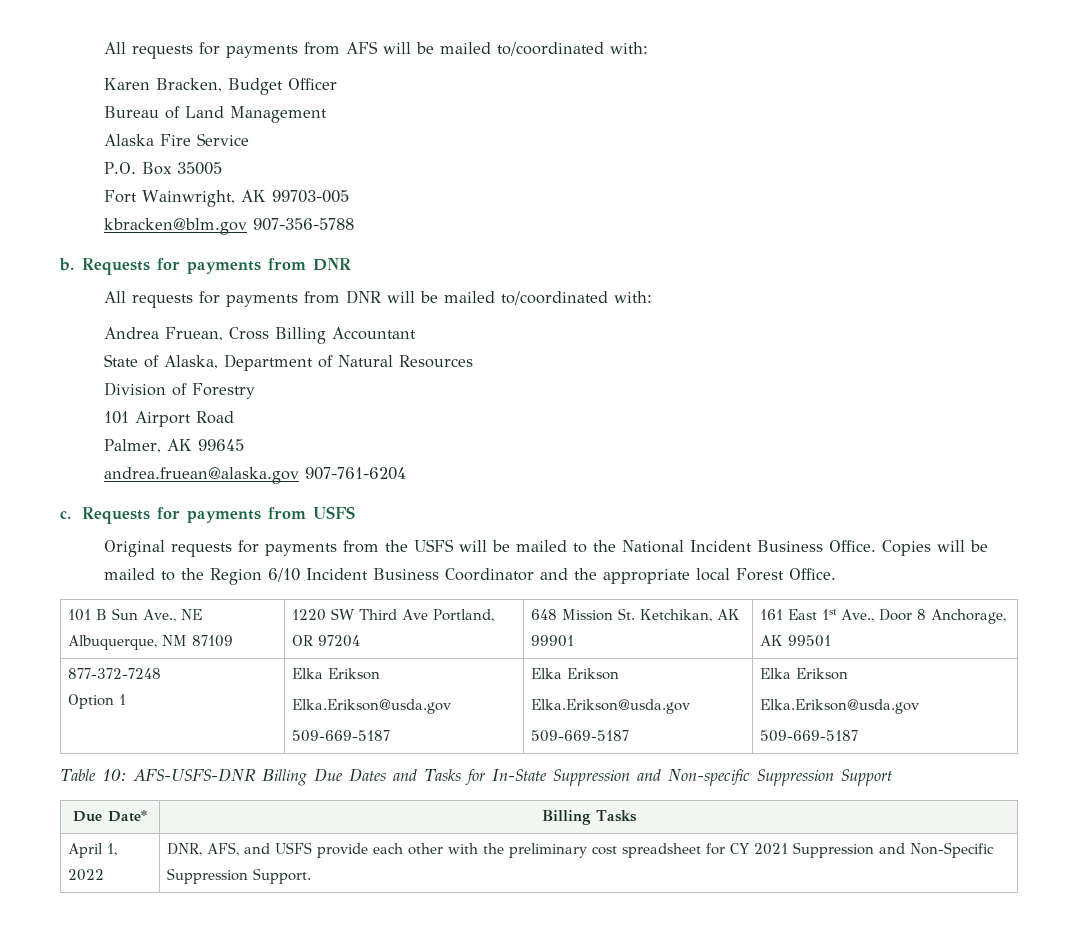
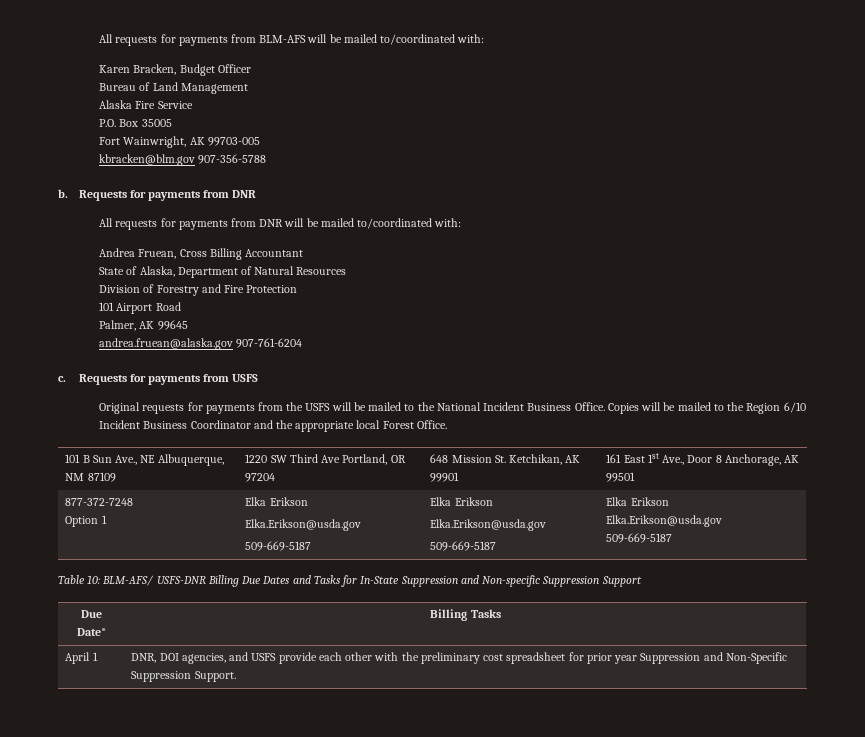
[104,41,379,59] All requests for payments from AFS -> [99,34,307,46] All requests for payments from BLM-AFS
(256, 391) none -> [201,284,298,293] and Fire Protection
[132,768,256,782] AFS-USFS-DNR -> [102,575,206,586] BLM-AFS/ USFS-DNR
[106,843,117,856] [67,869,104,881] 1, 2022 -> [92,652,98,661] 1
[206,842,239,856] AFS, -> [159,653,226,664] DOI agencies,
[729,843,788,855] CY 2021 -> [586,653,638,664] prior year

